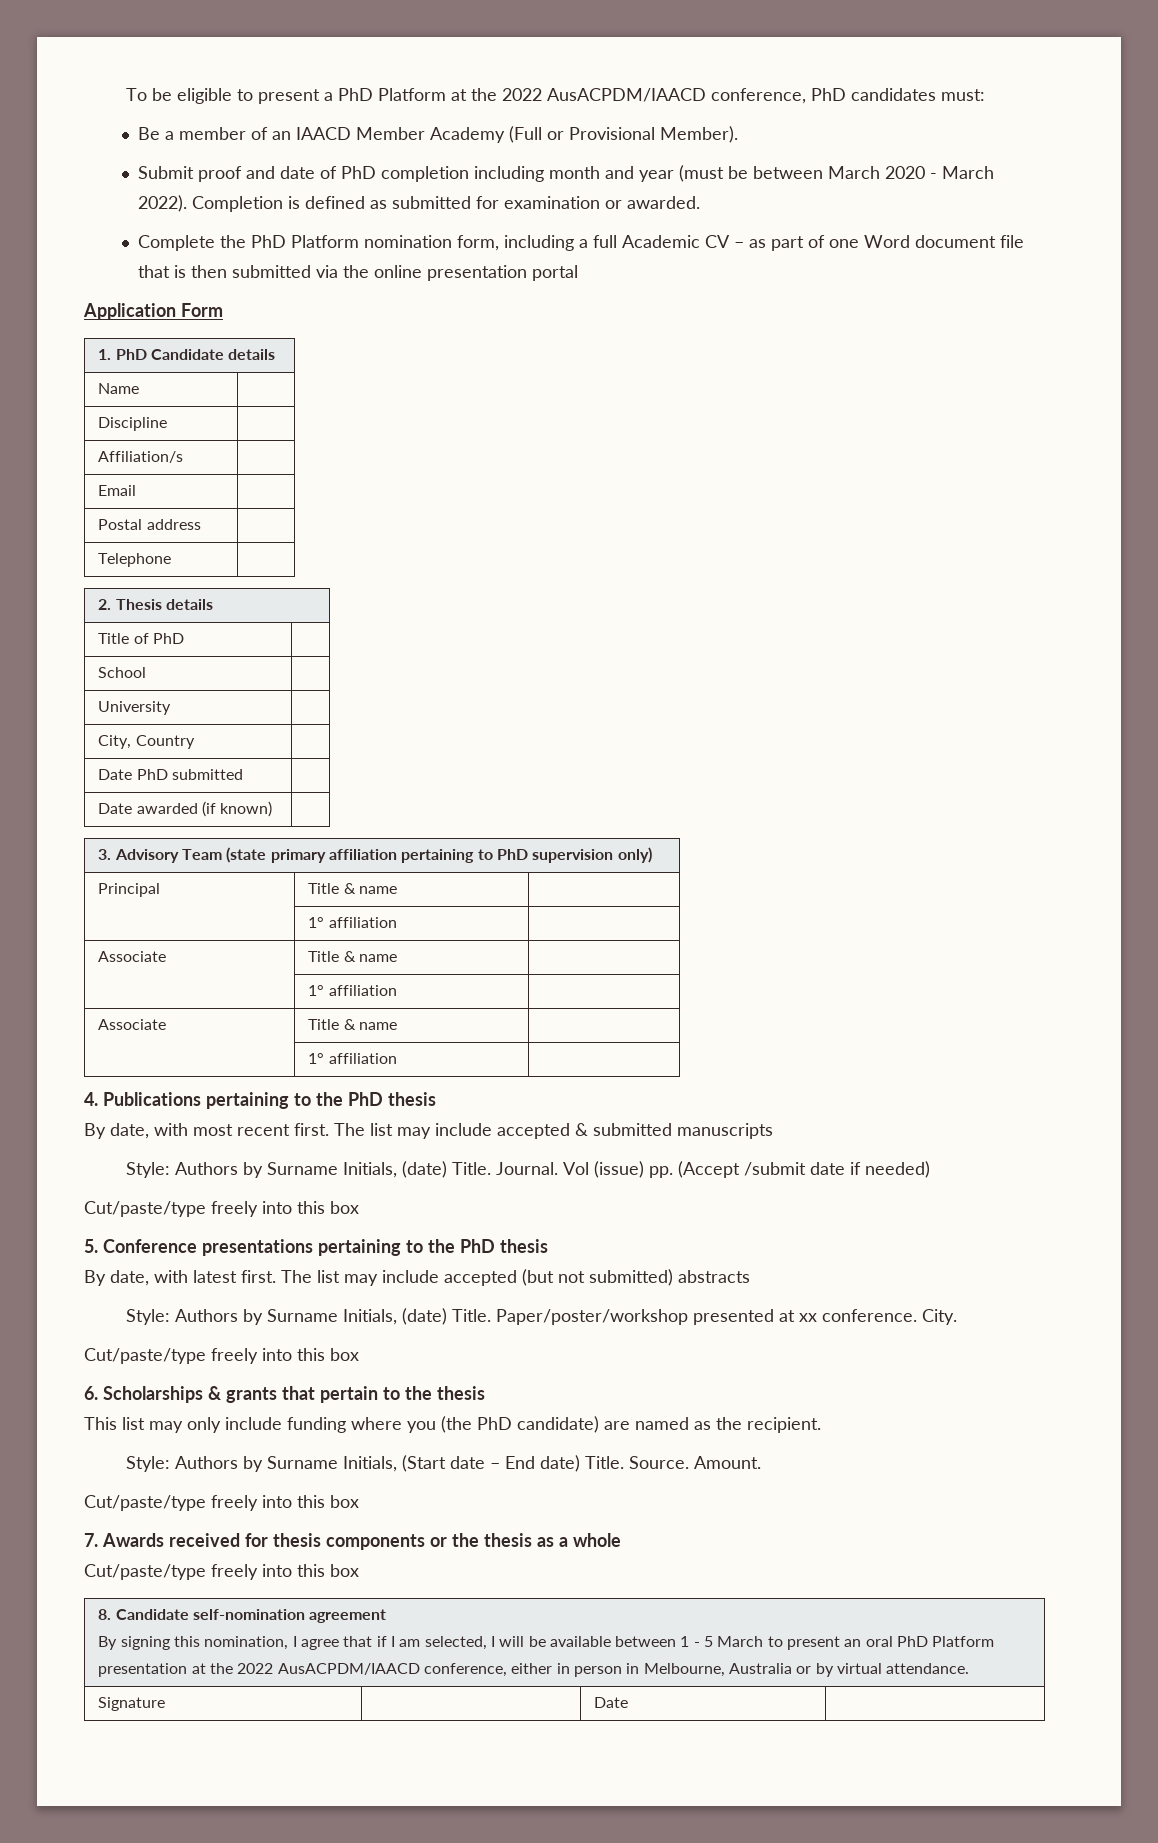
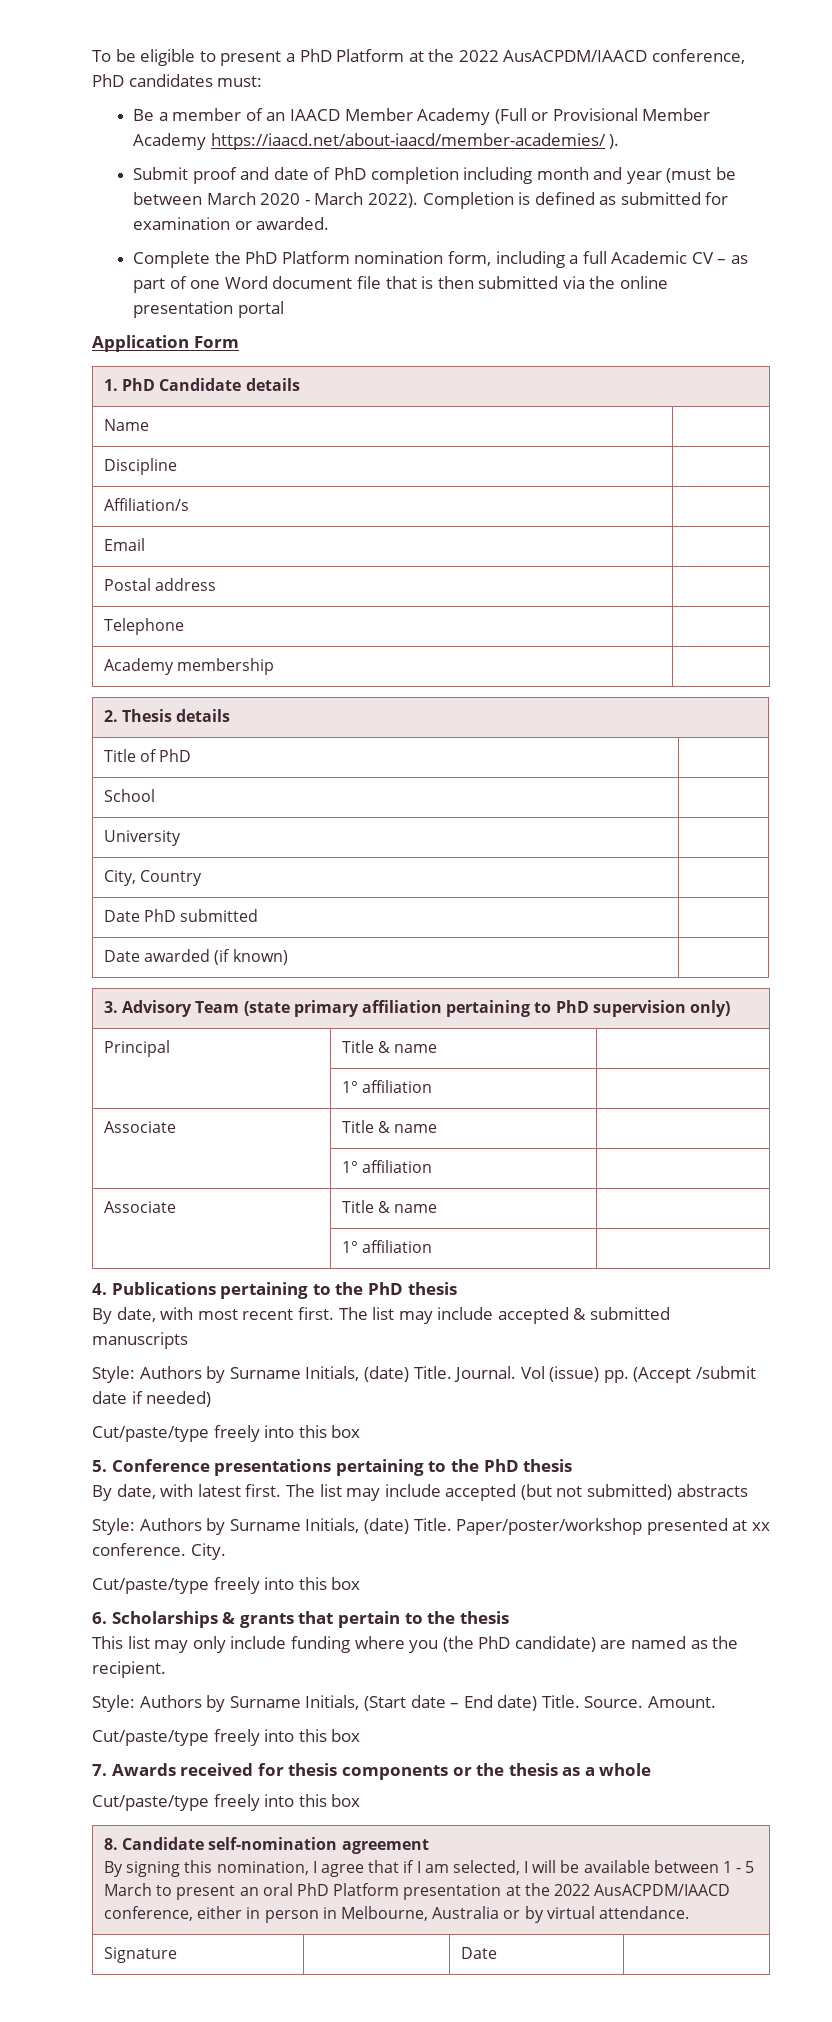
[660,126,739,143] Member). -> [642,108,711,121] [132,133,620,150] Member Academy https://iaacd.net/about-iaacd/member-academies/ ).
(172, 560) none -> [104,658,275,675] // Academy membership |

